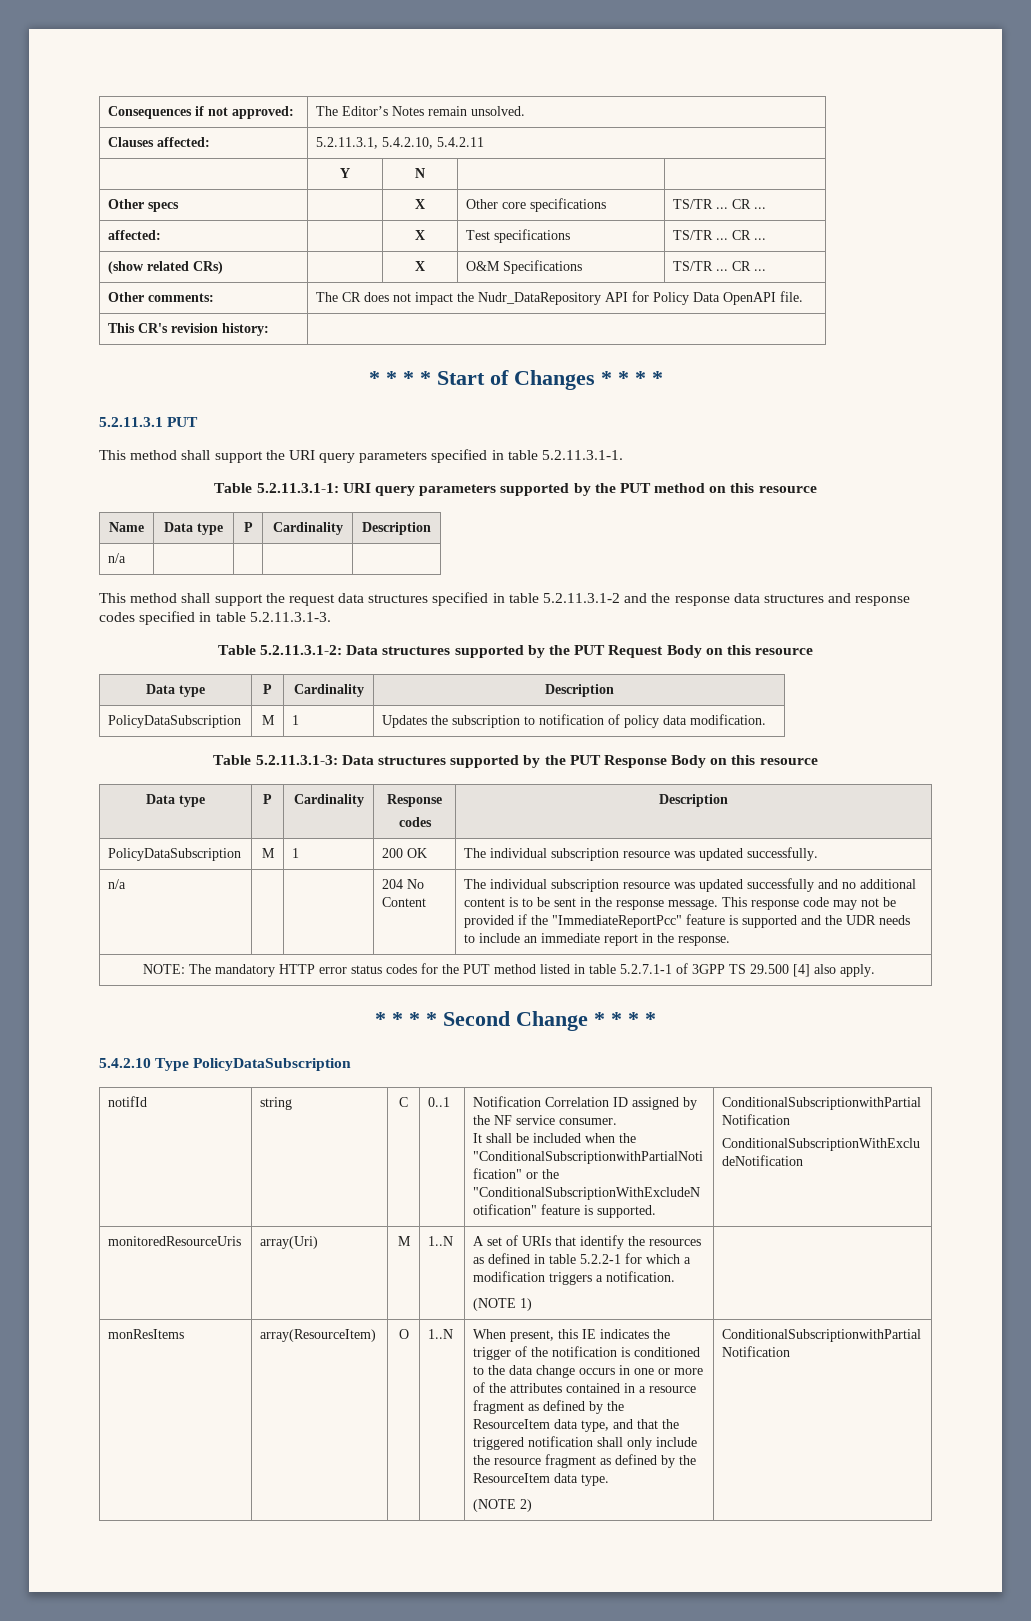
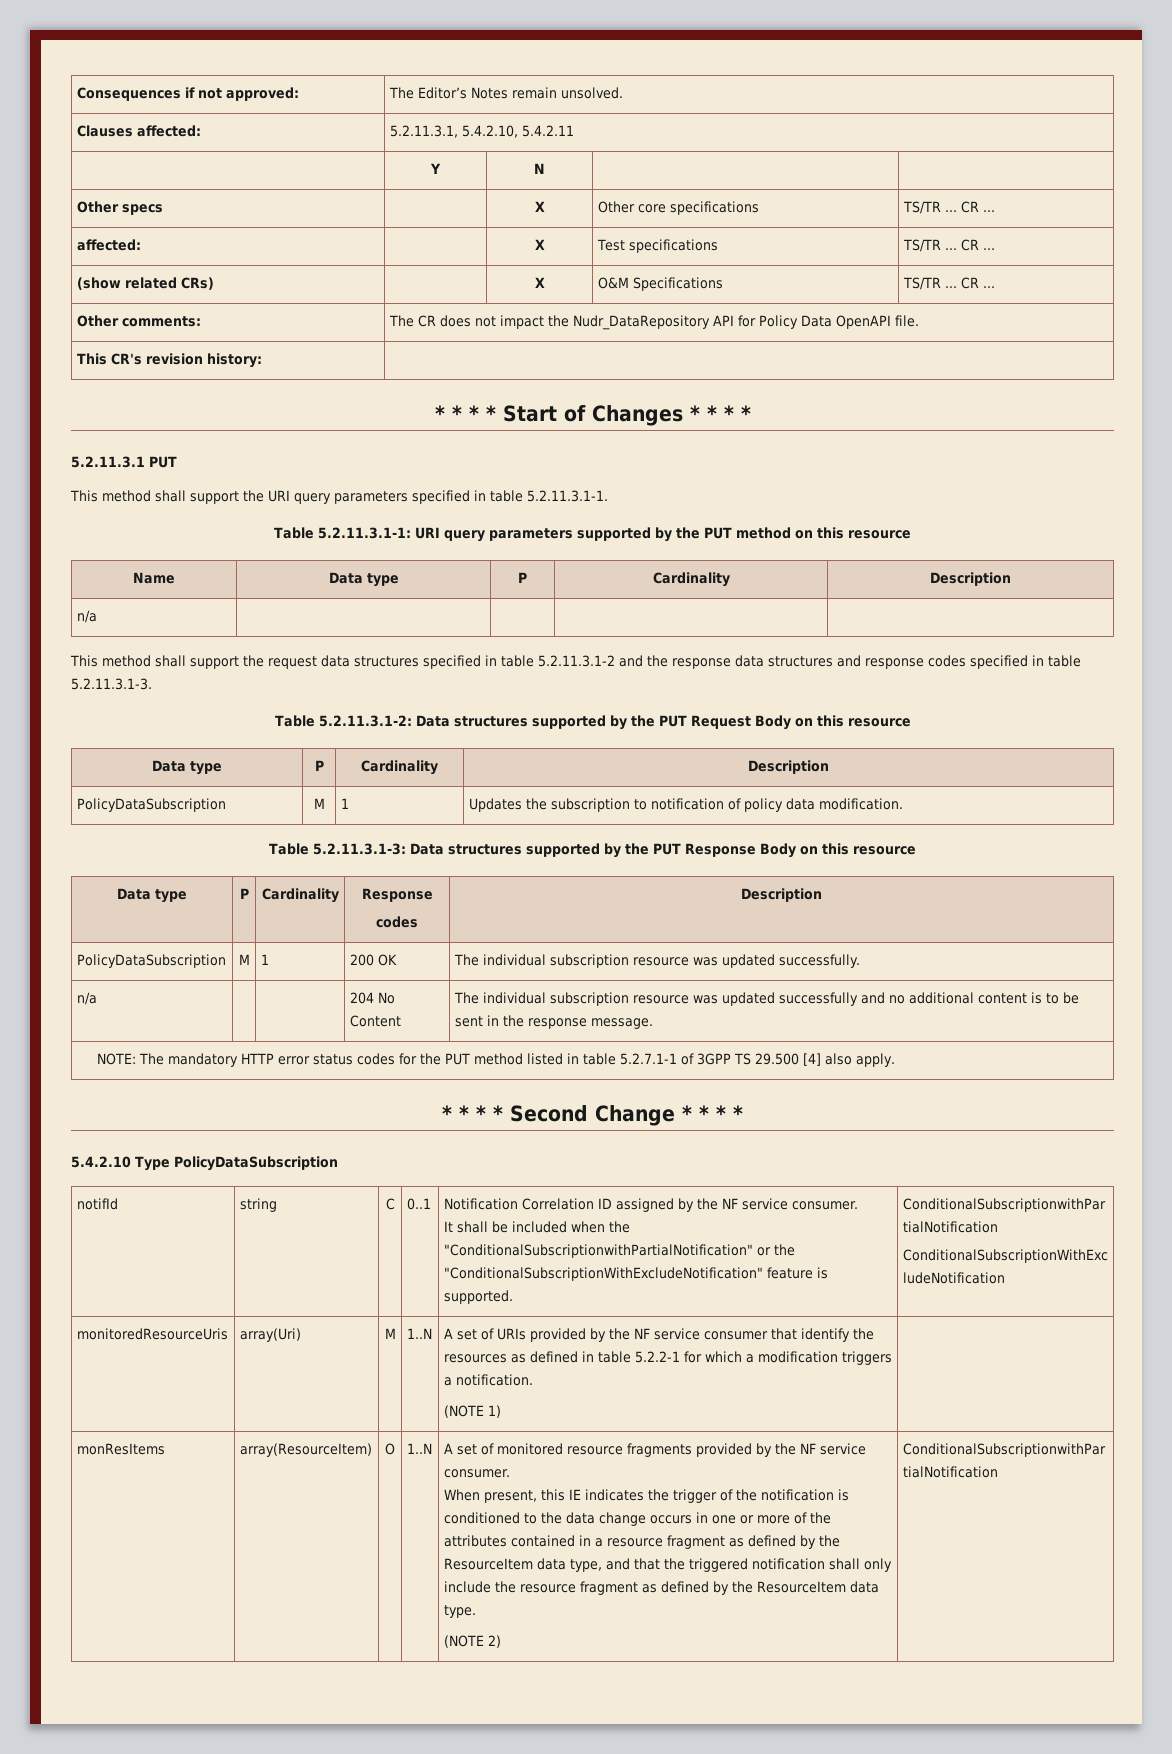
[722,897,897,910] [464,914,911,928] [464,933,731,946] This response code may not be provided if the "ImmediateReportPcc" feature is supported and the UDR needs to include an immediate report in the response. -> (653, 1023) none
(552, 1241) none -> [529,1328,768,1342] provided by the NF service consumer
(454, 1334) none -> [443,1443,866,1457] [443,1469,511,1478] A set of monitored resource fragments provided by the NF service consumer. //

